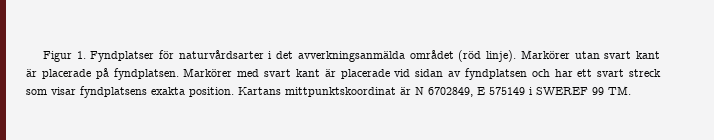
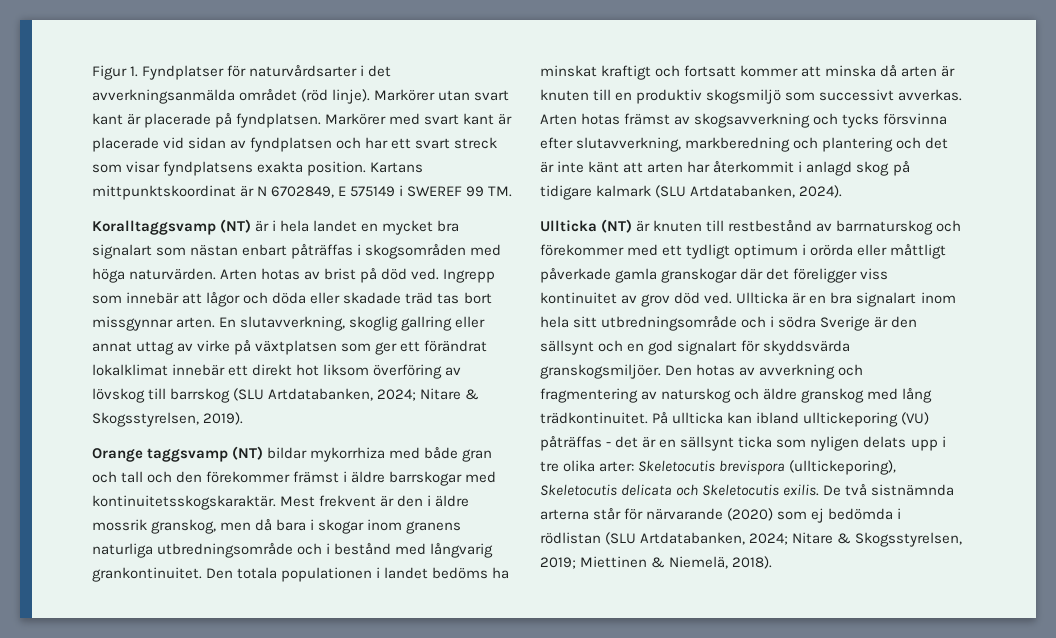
(631, 90) none -> [92,219,460,235] [92,243,502,259] [92,267,496,283] [92,291,492,307] [92,316,486,331] [92,339,488,355] [92,364,462,379] [92,388,480,403] [92,412,244,427] [92,446,493,462] [92,471,497,486] [92,495,470,510] [92,518,462,534] [92,542,494,558] [92,567,510,582] [540,64,956,80] [540,89,963,104] [540,113,948,128] [540,137,949,152] [540,160,910,176] [540,185,843,200] [540,219,962,235] [540,243,947,259] [540,267,889,283] [540,292,956,307] [540,315,918,331] [540,340,851,355] [540,364,864,379] [540,387,933,403] [540,411,930,427] [540,435,946,451] [540,460,897,475] [540,483,955,496] [540,507,902,523] [540,532,963,547] [540,556,773,569] // Koralltaggsvamp (NT) är i hela landet en mycket bra signalart som nästan enbart påträffas i skogsområden med höga naturvärden. Arten hotas av brist på död ved. Ingrepp som innebär att lågor och döda eller skadade träd tas bort missgynnar arten. En slutavverkning, skoglig gallring eller annat uttag av virke på växtplatsen som ger ett förändrat lokalklimat innebär ett direkt hot liksom överföring av lövskog till barrskog (SLU Artdatabanken, 2024; Nitare & Skogsstyrelsen, 2019). // Orange taggsvamp (NT) bildar mykorrhiza med både gran och tall och den förekommer främst i äldre barrskogar med kontinuitetsskogskaraktär. Mest frekvent är den i äldre mossrik granskog, men då bara i skogar inom granens naturliga utbredningsområde och i bestånd med långvarig grankontinuitet. Den totala populationen i landet bedöms ha minskat kraftigt och fortsatt kommer att minska då arten är knuten till en produktiv skogsmiljö som successivt avverkas. Arten hotas främst av skogsavverkning och tycks försvinna efter slutavverkning, markberedning och plantering och det är inte känt att arten har återkommit i anlagd skog på tidigare kalmark (SLU Artdatabanken, 2024). // Ullticka (NT) är knuten till restbestånd av barrnaturskog och förekommer med ett tydligt optimum i orörda eller måttligt påverkade gamla granskogar där det föreligger viss kontinuitet av grov död ved. Ullticka är en bra signalart inom hela sitt utbredningsområde och i södra Sverige är den sällsynt och en god signalart för skyddsvärda granskogsmiljöer. Den hotas av avverkning och fragmentering av naturskog och äldre granskog med lång trädkontinuitet. På ullticka kan ibland ulltickeporing (VU) påträffas - det är en sällsynt ticka som nyligen delats upp i tre olika arter: Skeletocutis brevispora (ulltickeporing), Skeletocutis delicata och Skeletocutis exilis. De två sistnämnda arterna står för närvarande (2020) som ej bedömda i rödlistan (SLU Artdatabanken, 2024; Nitare & Skogsstyrelsen, 2019; Miettinen & Niemelä, 2018).

